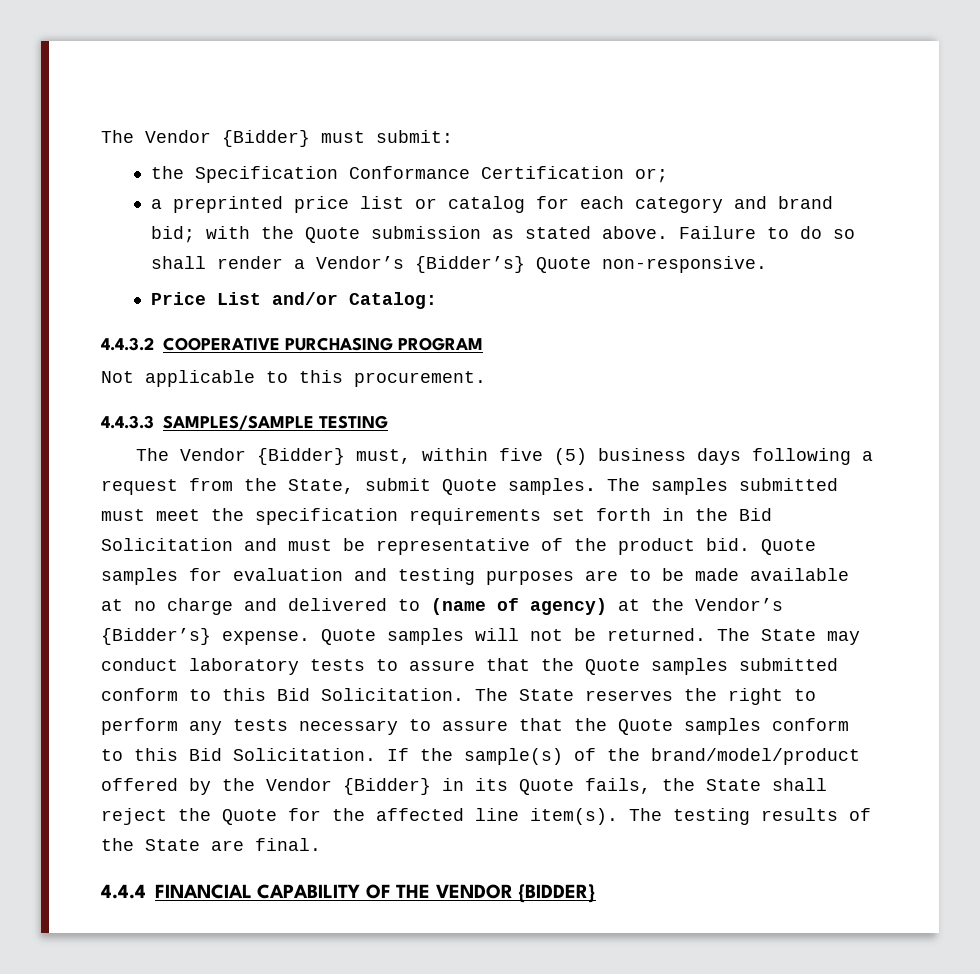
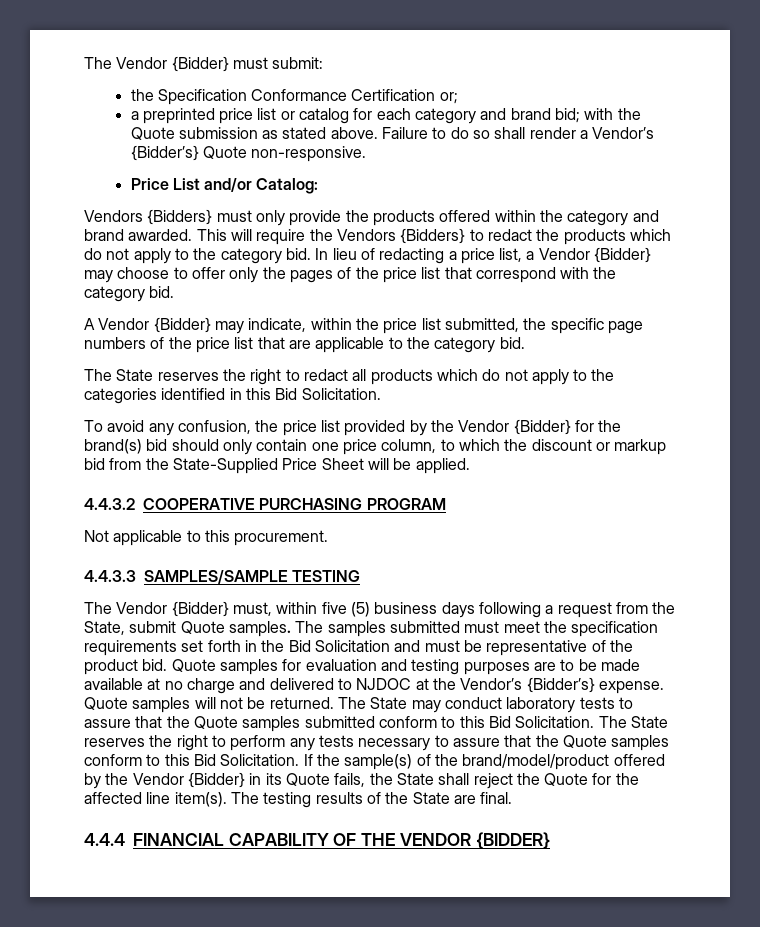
(437, 300) none -> [84,209,659,226] [84,228,671,245] [84,247,652,264] [84,267,617,283] [84,286,175,302] [84,317,643,334] [84,337,525,353] [84,369,615,385] [84,388,381,404] [84,419,622,436] [84,439,667,455] [84,458,470,474] // Vendors {Bidders} must only provide the products offered within the category and brand awarded. This will require the Vendors {Bidders} to redact the products which do not apply to the category bid. In lieu of redacting a price list, a Vendor {Bidder} may choose to offer only the pages of the price list that correspond with the category bid. // A Vendor {Bidder} may indicate, within the price list submitted, the specific page numbers of the price list that are applicable to the category bid. // The State reserves the right to redact all products which do not apply to the categories identified in this Bid Solicitation. // To avoid any confusion, the price list provided by the Vendor {Bidder} for the brand(s) bid should only contain one price column, to which the discount or markup bid from the State-Supplied Price Sheet will be applied.
[431,598,607,615] (name of agency) -> [356,678,412,690] NJDOC

